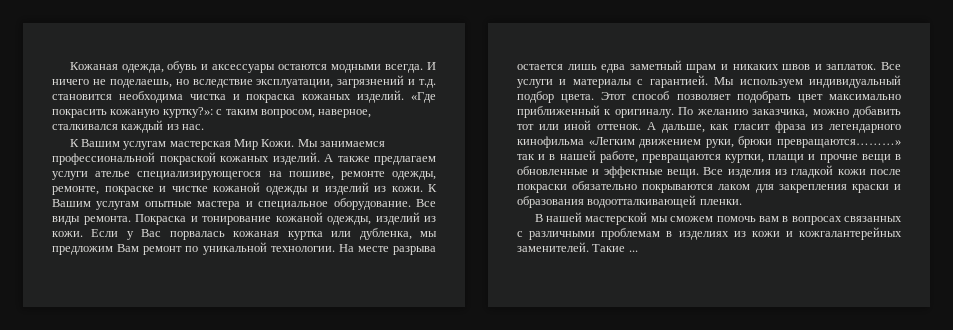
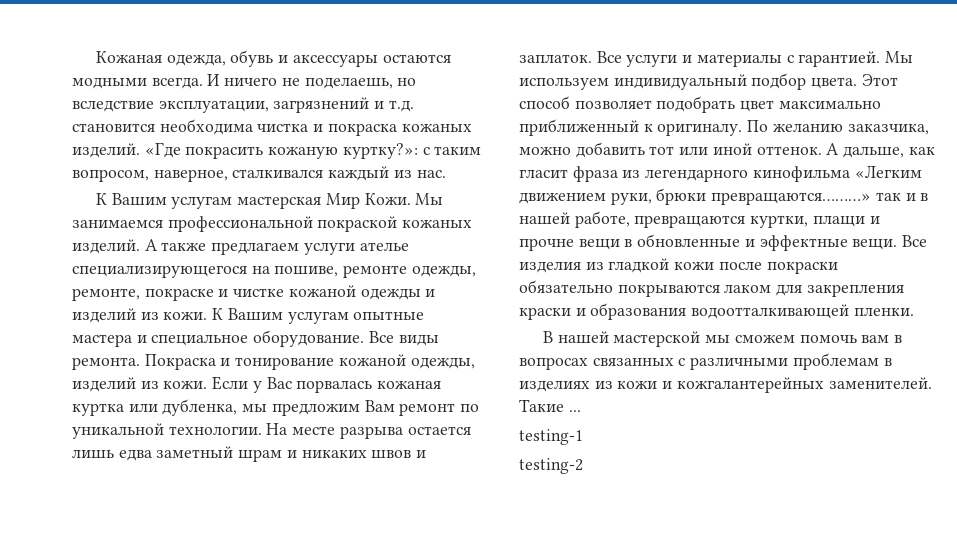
(638, 251) none -> [519,429,583,445] [519,458,583,474] // testing-1 // testing-2

